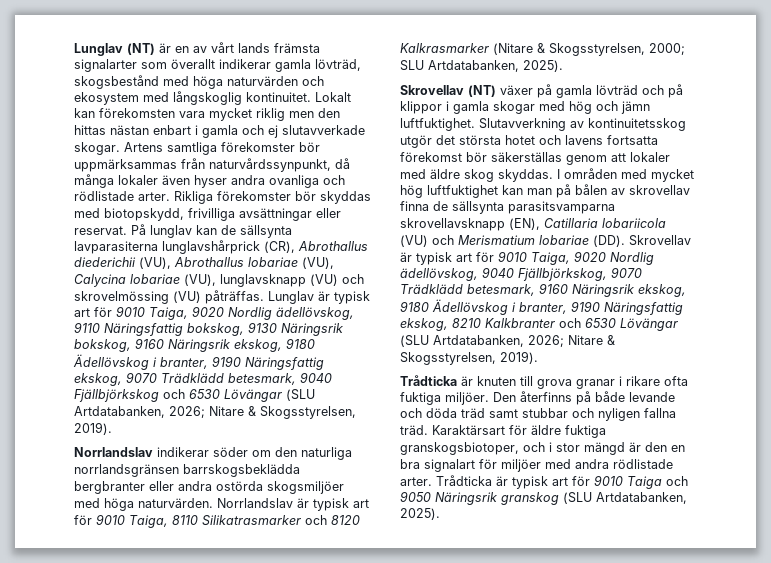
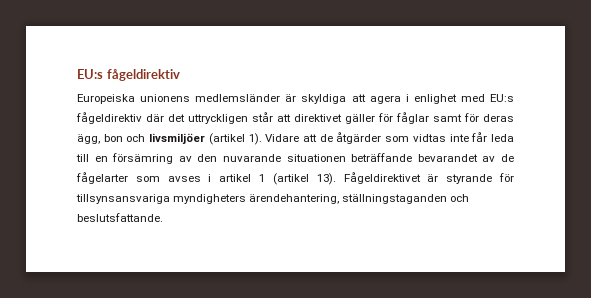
[74,42,320,56] [74,59,361,72] [74,75,324,89] [74,91,351,105] [74,108,340,121] [74,125,365,138] [74,142,320,155] [74,158,350,172] [74,174,345,188] [74,191,371,204] [74,208,341,221] [74,224,292,238] [74,240,368,254] [74,257,334,269] [74,274,364,287] [74,290,370,304] [74,306,354,320] [74,322,344,336] [74,338,315,352] [73,354,324,370] [74,372,332,386] [74,389,315,402] [74,406,356,419] [74,422,112,435] [74,447,352,460] [74,464,300,477] [74,481,344,494] [74,498,369,511] [74,514,360,528] [400,43,685,56] [400,60,563,72] [400,84,683,98] [400,101,650,114] [400,118,686,131] [400,135,658,148] [400,152,670,165] [400,168,694,182] [400,184,690,198] [400,201,615,214] [400,218,666,231] [400,235,691,247] [400,251,654,265] [400,267,642,281] [400,283,686,297] [400,299,683,315] [400,318,678,331] [400,335,615,347] [400,351,538,365] [400,375,688,389] [400,391,675,405] [400,408,676,421] [400,425,606,438] [400,442,685,455] [400,459,673,472] [400,475,688,489] [400,491,687,505] [400,508,440,520] Lunglav (NT) är en av vårt lands främsta signalarter som överallt indikerar gamla lövträd, skogsbestånd med höga naturvärden och ekosystem med långskoglig kontinuitet. Lokalt kan förekomsten vara mycket riklig men den hittas nästan enbart i gamla och ej slutavverkade skogar. Artens samtliga förekomster bör uppmärksammas från naturvårdssynpunkt, då många lokaler även hyser andra ovanliga och rödlistade arter. Rikliga förekomster bör skyddas med biotopskydd, frivilliga avsättningar eller reservat. På lunglav kan de sällsynta lavparasiterna lunglavshårprick (CR), Abrothallus diederichii (VU), Abrothallus lobariae (VU), Calycina lobariae (VU), lunglavsknapp (VU) och skrovelmössing (VU) påträffas. Lunglav är typisk art för 9010 Taiga, 9020 Nordlig ädellövskog, 9110 Näringsfattig bokskog, 9130 Näringsrik bokskog, 9160 Näringsrik ekskog, 9180 Ädellövskog i branter, 9190 Näringsfattig ekskog, 9070 Trädklädd betesmark, 9040 Fjällbjörkskog och 6530 Lövängar (SLU Artdatabanken, 2026; Nitare & Skogsstyrelsen, 2019). // Norrlandslav indikerar söder om den naturliga norrlandsgränsen barrskogsbeklädda bergbranter eller andra ostörda skogsmiljöer med höga naturvärden. Norrlandslav är typisk art för 9010 Taiga, 8110 Silikatrasmarker och 8120 Kalkrasmarker (Nitare & Skogsstyrelsen, 2000; SLU Artdatabanken, 2025). // Skrovellav (NT) växer på gamla lövträd och på klippor i gamla skogar med hög och jämn luftfuktighet. Slutavverkning av kontinuitetsskog utgör det största hotet och lavens fortsatta förekomst bör säkerställas genom att lokaler med äldre skog skyddas. I områden med mycket hög luftfuktighet kan man på bålen av skrovellav finna de sällsynta parasitsvamparna skrovellavsknapp (EN), Catillaria lobariicola (VU) och Merismatium lobariae (DD). Skrovellav är typisk art för 9010 Taiga, 9020 Nordlig ädellövskog, 9040 Fjällbjörkskog, 9070 Trädklädd betesmark, 9160 Näringsrik ekskog, 9180 Ädellövskog i branter, 9190 Näringsfattig ekskog, 8210 Kalkbranter och 6530 Lövängar (SLU Artdatabanken, 2026; Nitare & Skogsstyrelsen, 2019). // Trådticka är knuten till grova granar i rikare ofta fuktiga miljöer. Den återfinns på både levande och döda träd samt stubbar och nyligen fallna träd. Karaktärsart för äldre fuktiga granskogsbiotoper, och i stor mängd är den en bra signalart för miljöer med andra rödlistade arter. Trådticka är typisk art för 9010 Taiga och 9050 Näringsrik granskog (SLU Artdatabanken, 2025). -> [77,69,180,81] [77,94,515,104] [76,112,514,124] [77,132,514,145] [76,153,514,164] [76,172,514,185] [76,194,470,204] [77,213,163,222] EU:s fågeldirektiv // Europeiska unionens medlemsländer är skyldiga att agera i enlighet med EU:s fågeldirektiv där det uttryckligen står att direktivet gäller för fåglar samt för deras ägg, bon och livsmiljöer (artikel 1). Vidare att de åtgärder som vidtas inte får leda till en försämring av den nuvarande situationen beträffande bevarandet av de fågelarter som avses i artikel 1 (artikel 13). Fågeldirektivet är styrande för tillsynsansvariga myndigheters ärendehantering, ställningstaganden och beslutsfattande.

